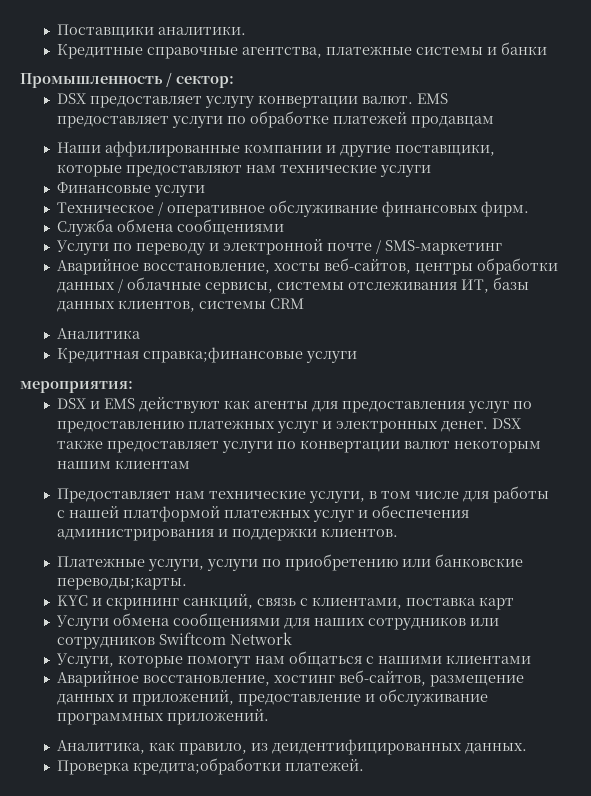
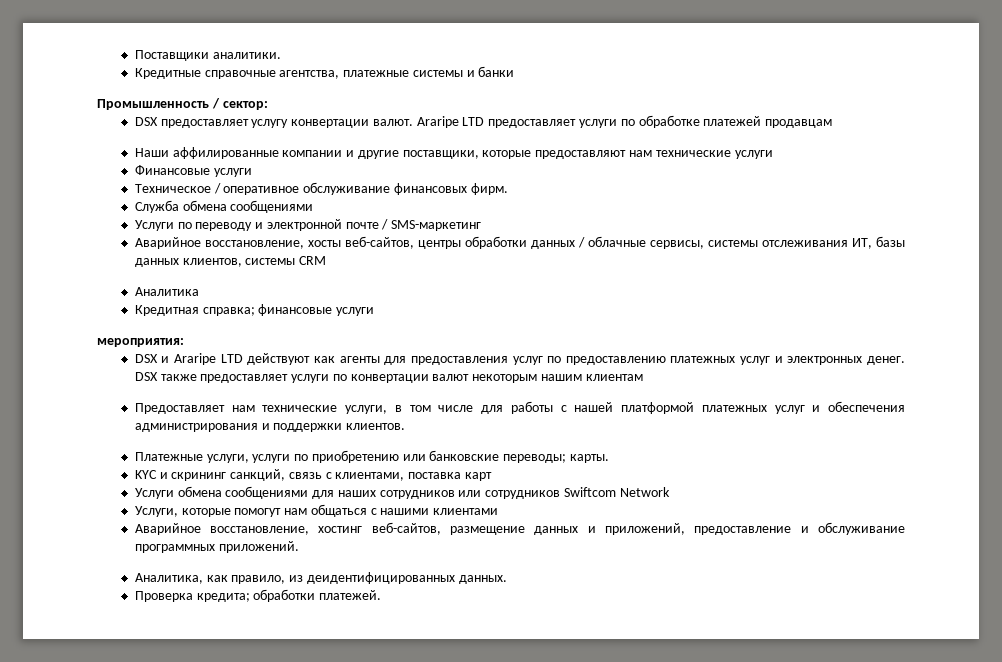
[416,93,448,104] EMS -> [416,116,485,128] Araripe LTD
[142,347,303,363] справка;финансовые -> [202,304,333,316] справка; финансовые
[103,398,135,409] EMS -> [174,353,243,365] Araripe LTD
[56,577,187,590] переводы;карты. -> [503,454,609,463] переводы; карты.
[132,758,281,775] кредита;обработки -> [196,589,316,602] кредита; обработки

